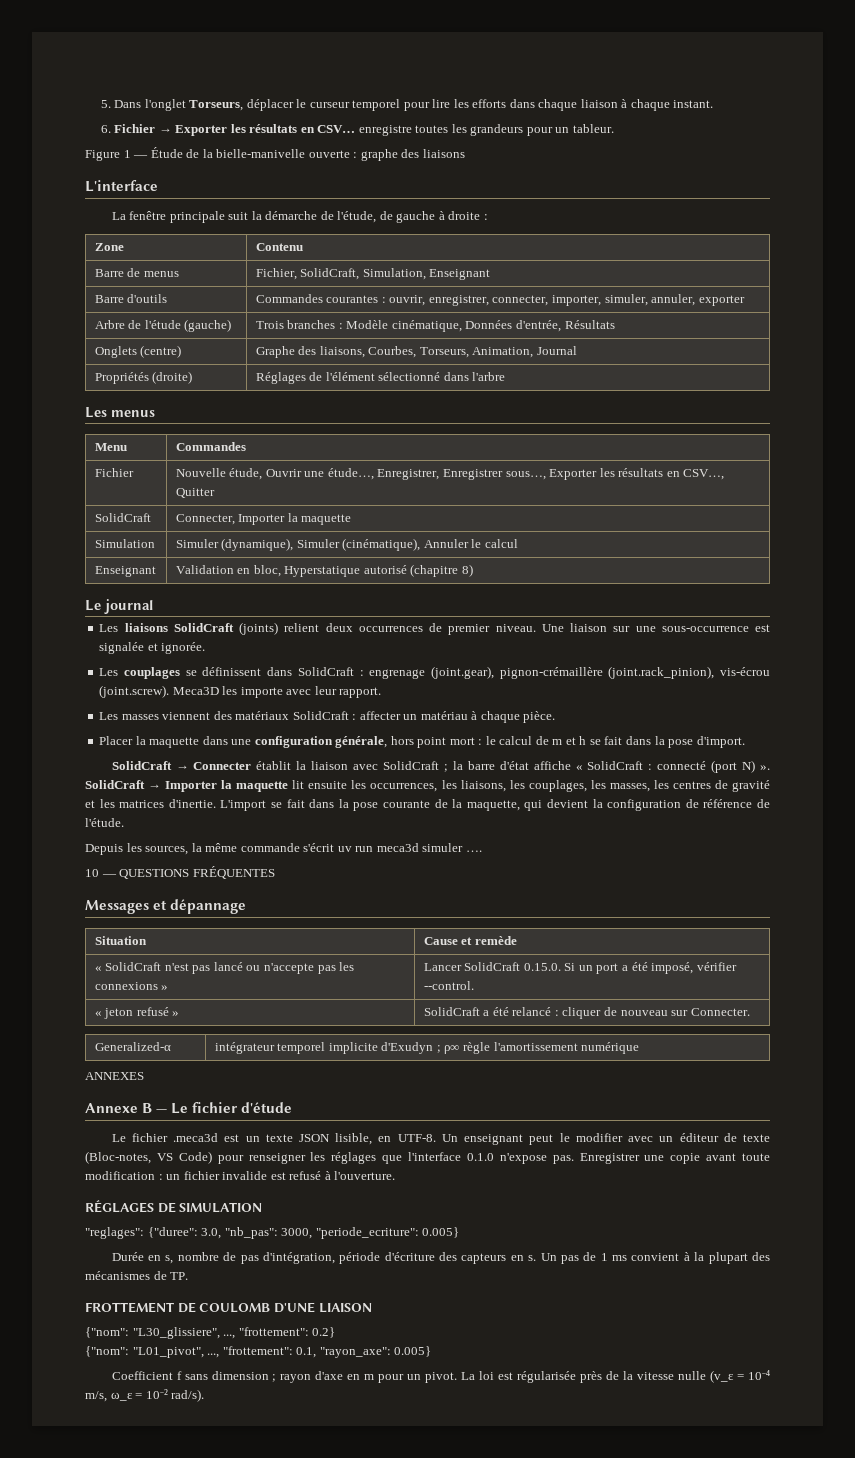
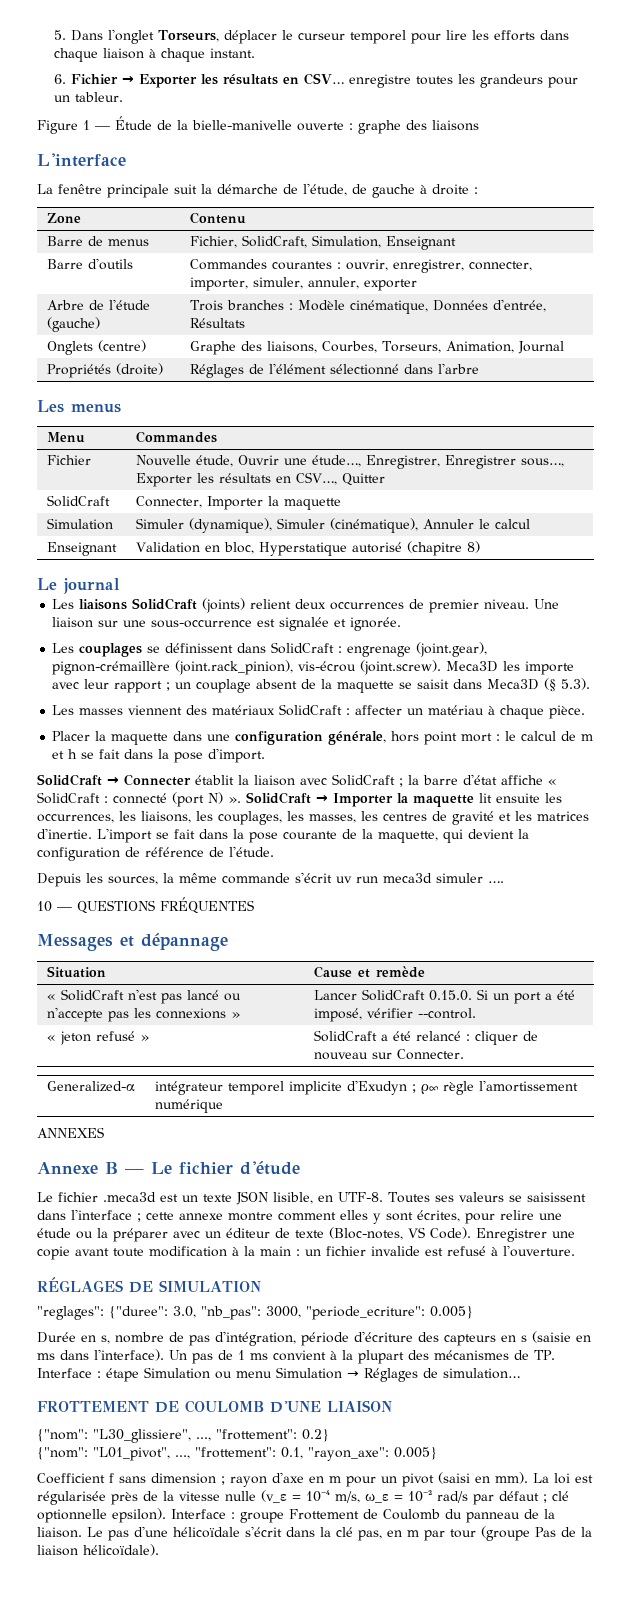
[339,687,382,698] rapport. -> [114,678,591,693] rapport ; un couplage absent de la maquette se saisit dans Meca3D (§ 5.3).
[441,1133,623,1145] Un enseignant peut le modifier -> [388,1192,586,1203] [37,1209,562,1224] [37,1228,168,1242] Toutes ses valeurs se saisissent dans l'interface ; cette annexe montre comment elles y sont écrites, pour relire une étude ou la préparer
[178,1151,574,1164] Code) pour renseigner les réglages que l'interface 0.1.0 n'expose pas. -> [430,1227,471,1239] Code).
(155, 1175) none -> [232,1246,291,1256] à la main
[528,1255,537,1261] s. -> [521,1331,591,1343] [37,1349,164,1361] s (saisie en ms dans l'interface).
(189, 1276) none -> [37,1367,520,1382] Interface : étape Simulation ou menu Simulation → Réglages de simulation…
[425,1372,458,1383] pivot. -> [402,1472,528,1487] pivot (saisi en mm).
[171,1389,205,1402] rad/s). -> [437,1491,569,1505] [37,1508,555,1523] [37,1526,592,1541] [37,1544,159,1556] rad/s par défaut ; clé optionnelle epsilon). Interface : groupe Frottement de Coulomb du panneau de la liaison. Le pas d'une hélicoïdale s'écrit dans la clé pas, en m par tour (groupe Pas de la liaison hélicoïdale).

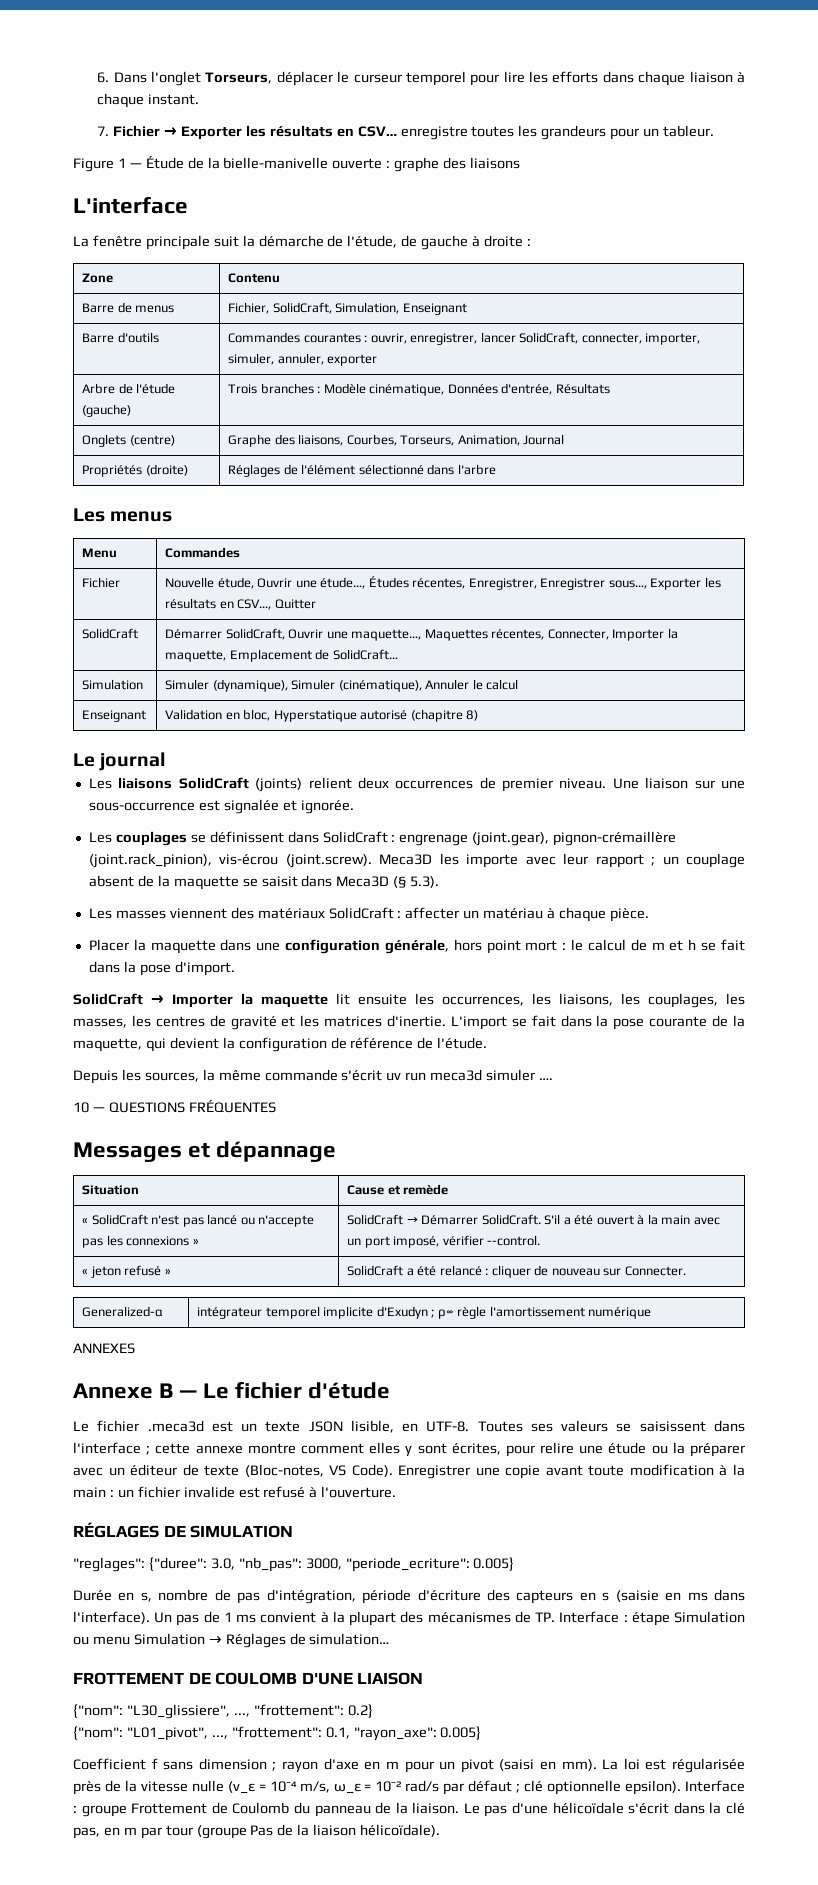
[53,30,66,40] 5. -> [97,72,110,83] 6.
[53,74,66,84] 6. -> [97,126,110,136] 7.
(464, 266) none -> [480,332,579,344] lancer SolidCraft,
(361, 461) none -> [368,576,466,589] Études récentes,
[135,496,341,510] Connecter, Importer la maquette -> [165,628,678,641] [165,649,398,662] Démarrer SolidCraft, Ouvrir une maquette…, Maquettes récentes, Connecter, Importer la maquette, Emplacement de SolidCraft…
[124,774,557,787] [37,792,328,807] Connecter établit la liaison avec SolidCraft ; la barre d'état affiche « SolidCraft : connecté (port N) ». SolidCraft → -> (164, 999) none
[313,989,575,1004] Lancer SolidCraft 0.15.0. Si un port a été -> [347,1214,720,1225] [347,1236,390,1248] SolidCraft → Démarrer SolidCraft. S'il a été ouvert à la main avec un port

